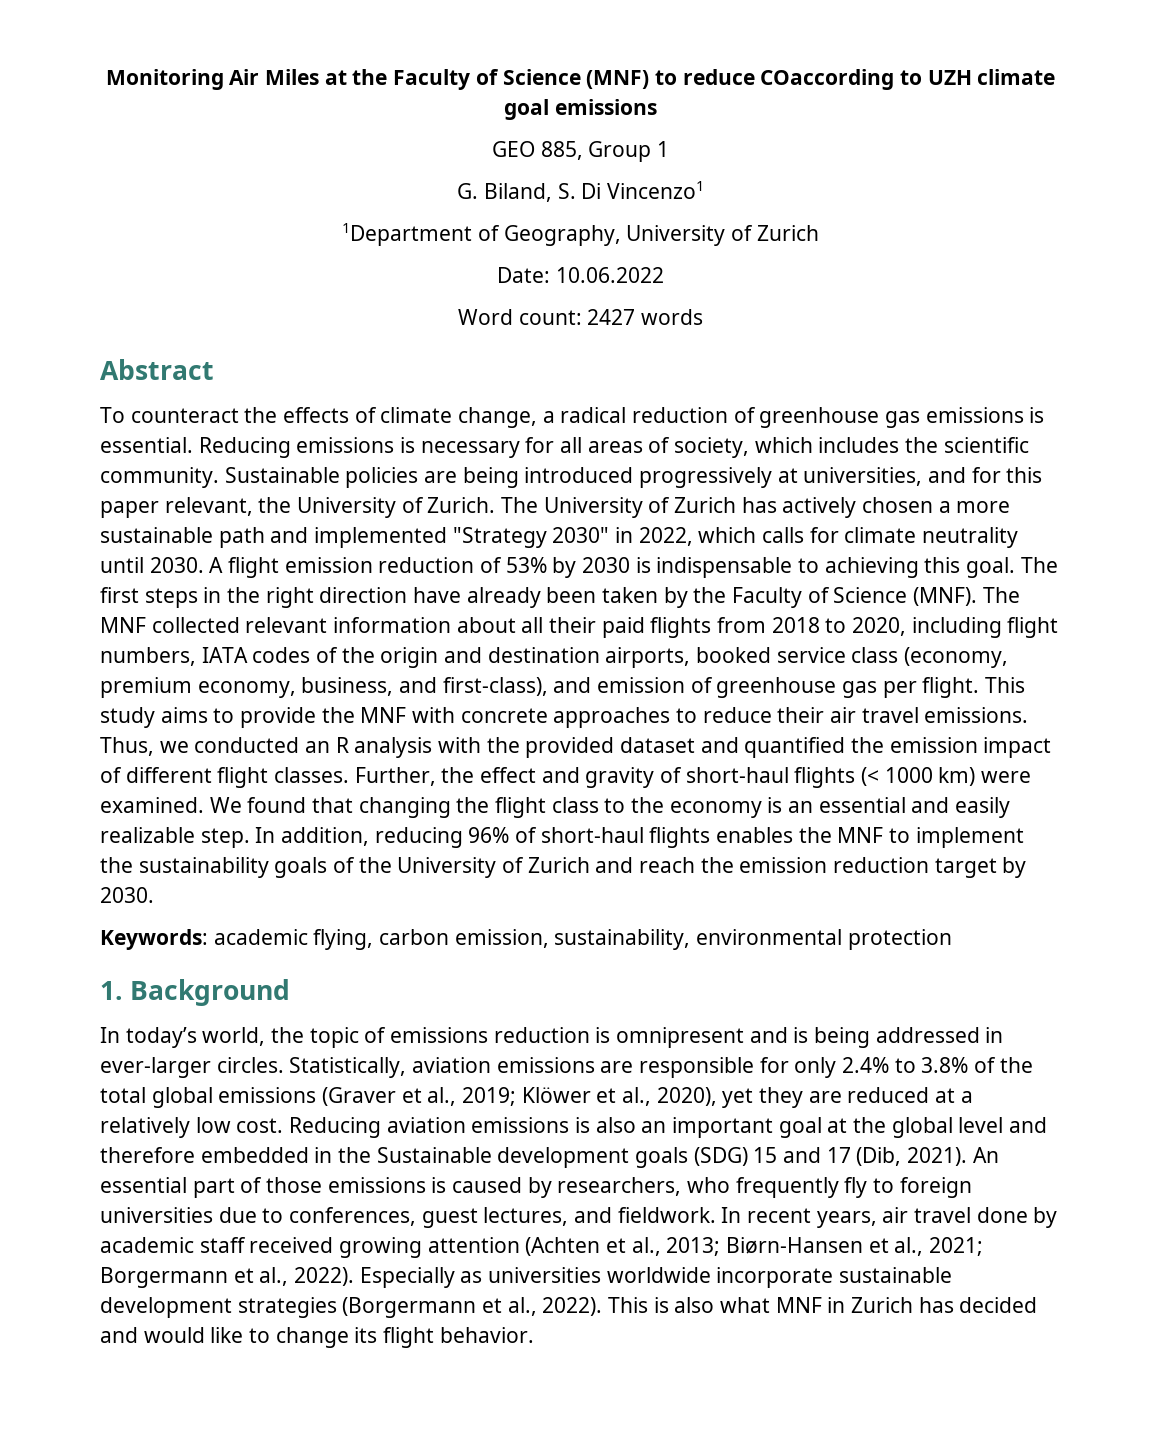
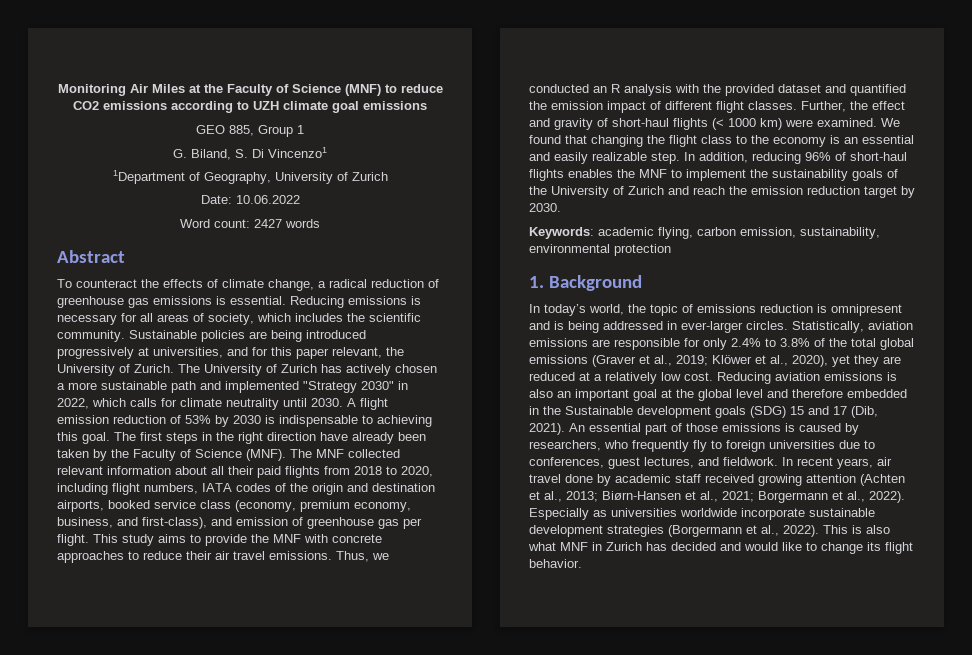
[760,69,895,90] COaccording -> [73,101,233,113] CO2 emissions according

